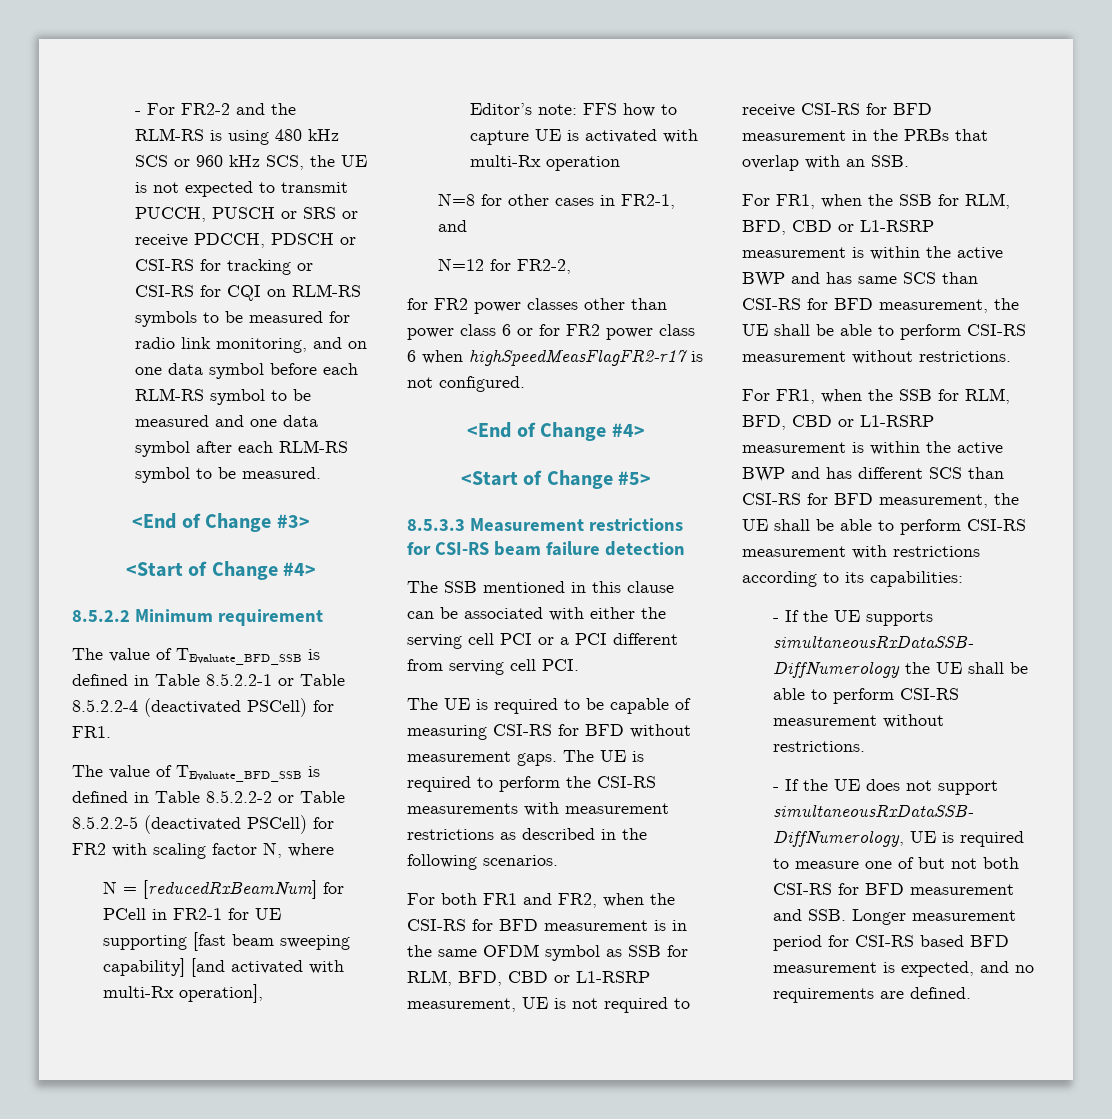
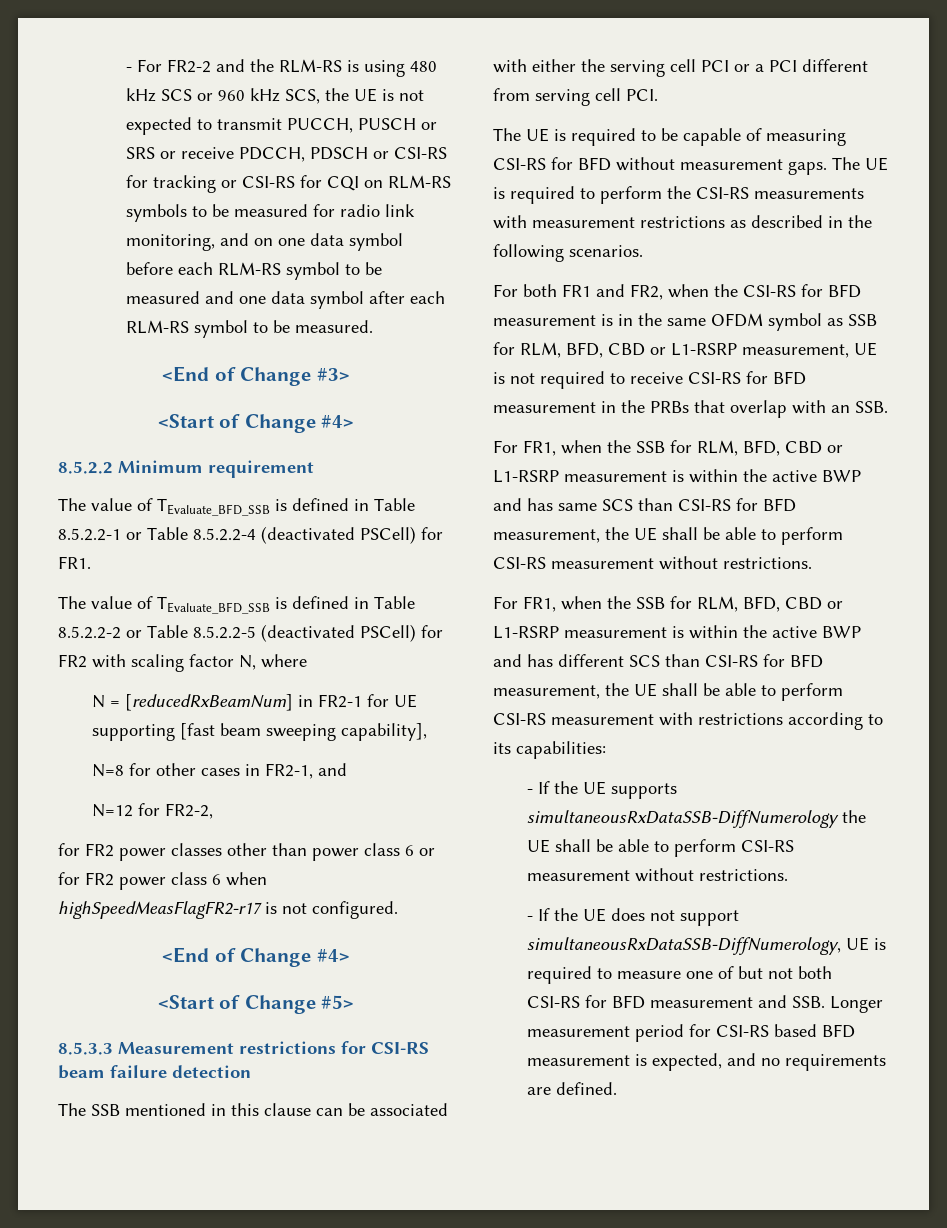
[323,882,345,894] [103,908,147,920] for PCell -> (293, 702) none
[103,958,345,977] [103,984,264,1003] [469,103,677,117] [469,129,698,145] [469,155,620,171] capability] [and activated with multi-Rx operation], // Editor’s note: FFS how to capture UE is activated with multi-Rx operation -> [340,723,427,741] capability],

